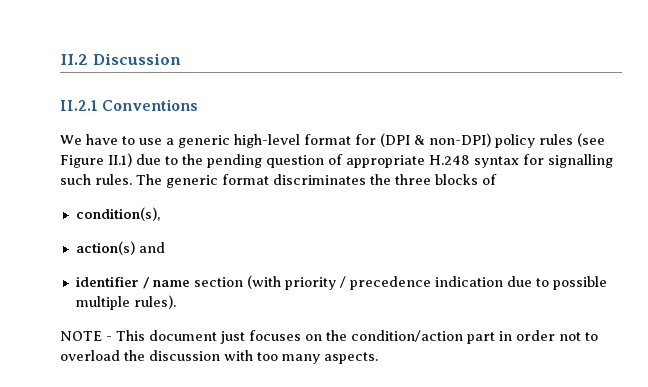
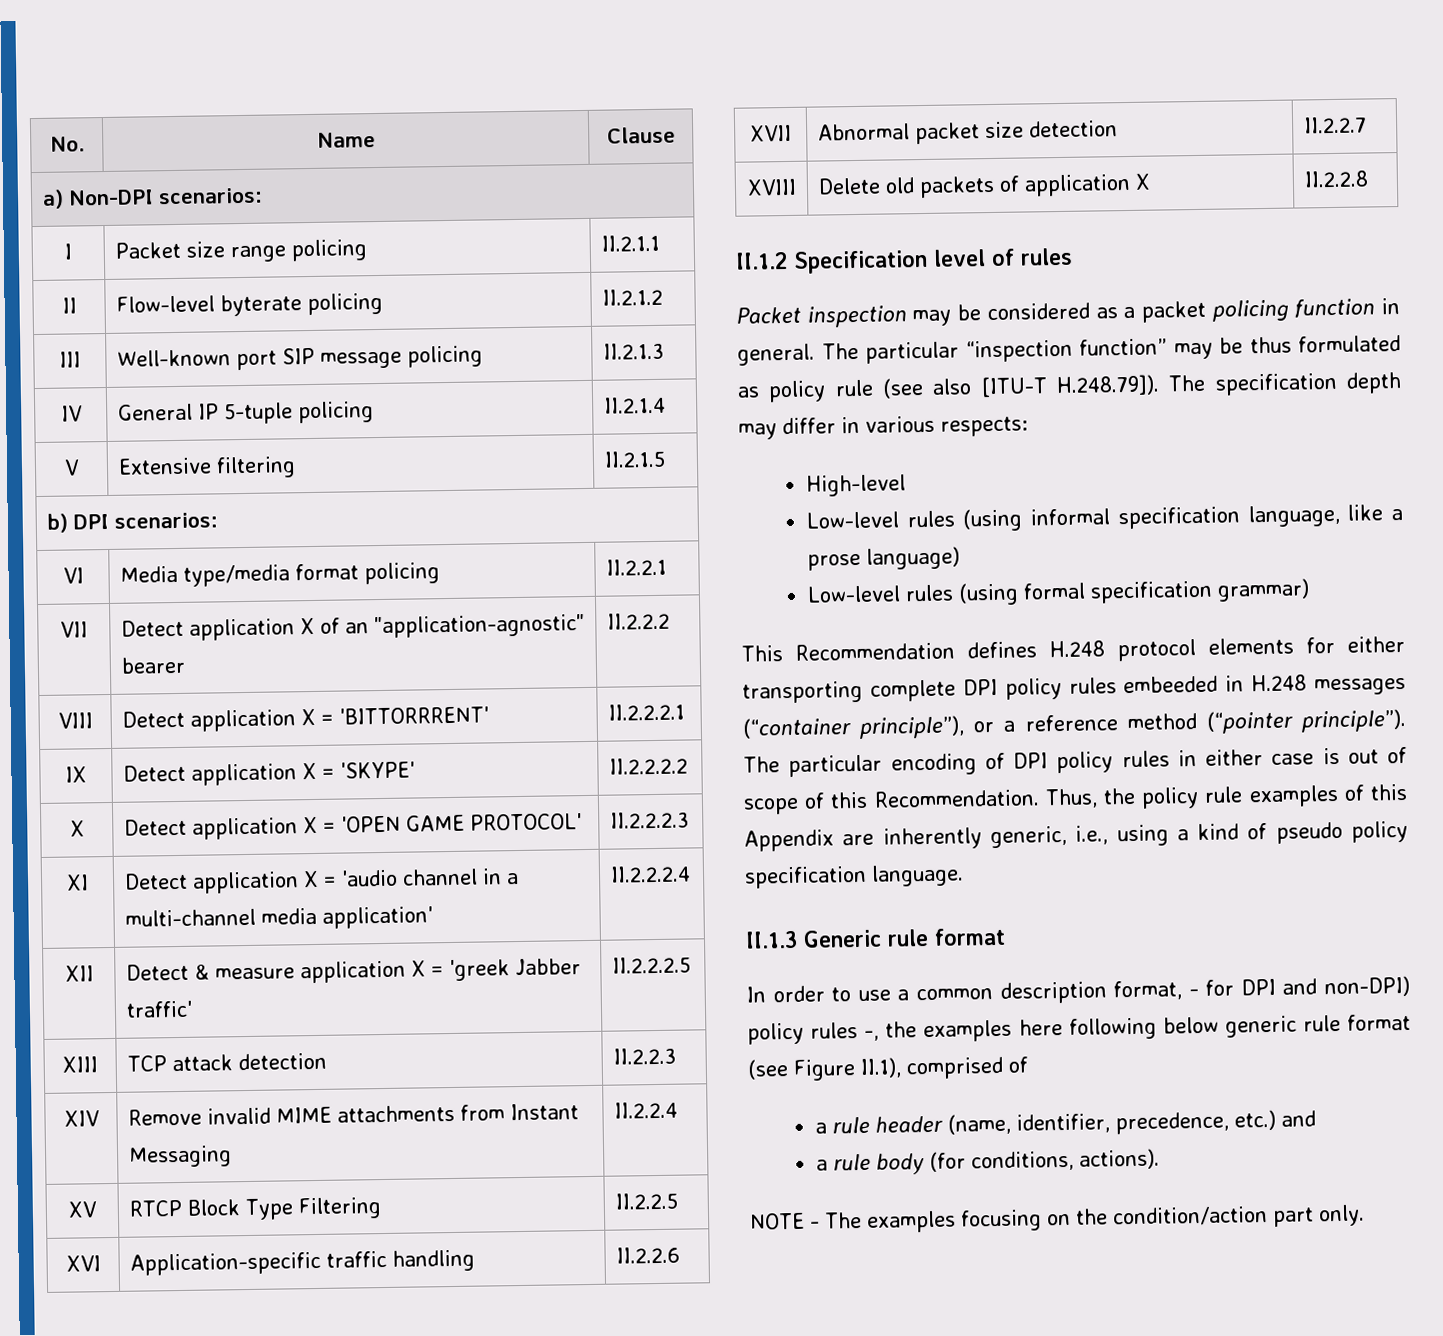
[60,53,181,65] [60,99,199,111] [60,133,605,148] [60,153,613,168] [60,174,497,188] [75,207,160,221] [75,241,165,255] [75,275,607,290] [75,295,176,310] [60,330,598,344] [60,350,378,364] II.2 Discussion // II.2.1 Conventions // We have to use a generic high-level format for (DPI & non-DPI) policy rules (see Figure II.1) due to the pending question of appropriate H.248 syntax for signalling such rules. The generic format discriminates the three blocks of // condition(s), // action(s) and // identifier / name section (with priority / precedence indication due to possible multiple rules). // NOTE - This document just focuses on the condition/action part in order not to overload the discussion with too many aspects. -> [49,136,85,152] [316,132,376,148] [606,126,676,144] [41,187,263,209] [64,243,72,260] [114,239,367,263] [600,234,660,252] [61,297,77,314] [115,292,383,317] [601,288,663,306] [59,351,81,368] [116,345,483,371] [602,342,664,360] [60,405,83,422] [117,401,374,425] [603,396,666,414] [64,459,80,476] [117,456,296,479] [603,450,666,468] [46,512,218,533] [62,567,84,584] [119,562,440,587] [605,558,667,576] [60,621,88,638] [120,614,585,641] [120,656,186,674] [606,612,670,630] [57,712,93,729] [121,706,489,732] [607,703,685,721] [65,766,87,783] [122,761,415,786] [608,757,688,775] [69,820,85,837] [123,813,582,840] [609,811,689,829] [66,874,89,891] [123,868,519,894] [124,906,433,929] [609,865,691,883] [64,965,94,982] [125,958,581,984] [125,1000,193,1018] [611,956,691,974] [62,1056,98,1073] [126,1052,327,1072] [612,1047,676,1065] [63,1110,100,1127] [127,1103,579,1126] [127,1145,232,1168] [613,1101,678,1119] [68,1201,97,1218] [128,1197,382,1221] [614,1192,678,1210] [65,1255,101,1272] [129,1249,475,1276] [615,1246,680,1264] [750,124,792,142] [817,120,1118,145] [1302,116,1367,134] [746,178,797,196] [817,173,1151,199] [1303,170,1369,188] [735,247,1073,274] [736,298,1400,328] [737,335,1401,366] [737,372,1402,403] [738,415,1028,440] [805,474,906,497] [805,504,1403,532] [806,546,960,571] [806,578,1310,606] [741,635,1405,662] [742,674,1406,704] [742,708,1406,739] [743,746,1407,778] [743,783,1408,815] [744,820,1408,852] [744,864,964,889] [745,927,1006,949] [746,975,1410,1004] [747,1013,1411,1045] [747,1056,1028,1081] [814,1109,1316,1135] [815,1148,1160,1175] [750,1204,1365,1233] No. | Name | Clause // a) Non-DPI scenarios: // I | Packet size range policing | II.2.1.1 // II | Flow-level byterate policing | II.2.1.2 // III | Well-known port SIP message policing | II.2.1.3 // IV | General IP 5-tuple policing | II.2.1.4 // V | Extensive filtering | II.2.1.5 // b) DPI scenarios: // VI | Media type/media format policing | II.2.2.1 // VII | Detect application X of an "application-agnostic" bearer | II.2.2.2 // VIII | Detect application X = 'BITTORRRENT' | II.2.2.2.1 // IX | Detect application X = 'SKYPE' | II.2.2.2.2 // X | Detect application X = 'OPEN GAME PROTOCOL' | II.2.2.2.3 // XI | Detect application X = 'audio channel in a multi-channel media application' | II.2.2.2.4 // XII | Detect & measure application X = 'greek Jabber traffic' | II.2.2.2.5 // XIII | TCP attack detection | II.2.2.3 // XIV | Remove invalid MIME attachments from Instant Messaging | II.2.2.4 // XV | RTCP Block Type Filtering | II.2.2.5 // XVI | Application-specific traffic handling | II.2.2.6 // XVII | Abnormal packet size detection | II.2.2.7 // XVIII | Delete old packets of application X | II.2.2.8 // II.1.2 Specification level of rules // Packet inspection may be considered as a packet policing function in general. The particular “inspection function” may be thus formulated as policy rule (see also [ITU-T H.248.79]). The specification depth may differ in various respects: // High-level // Low-level rules (using informal specification language, like a prose language) // Low-level rules (using formal specification grammar) // This Recommendation defines H.248 protocol elements for either transporting complete DPI policy rules embeeded in H.248 messages (“container principle”), or a reference method (“pointer principle”). The particular encoding of DPI policy rules in either case is out of scope of this Recommendation. Thus, the policy rule examples of this Appendix are inherently generic, i.e., using a kind of pseudo policy specification language. // II.1.3 Generic rule format // In order to use a common description format, - for DPI and non-DPI) policy rules -, the examples here following below generic rule format (see Figure II.1), comprised of // a rule header (name, identifier, precedence, etc.) and // a rule body (for conditions, actions). // NOTE - The examples focusing on the condition/action part only.

